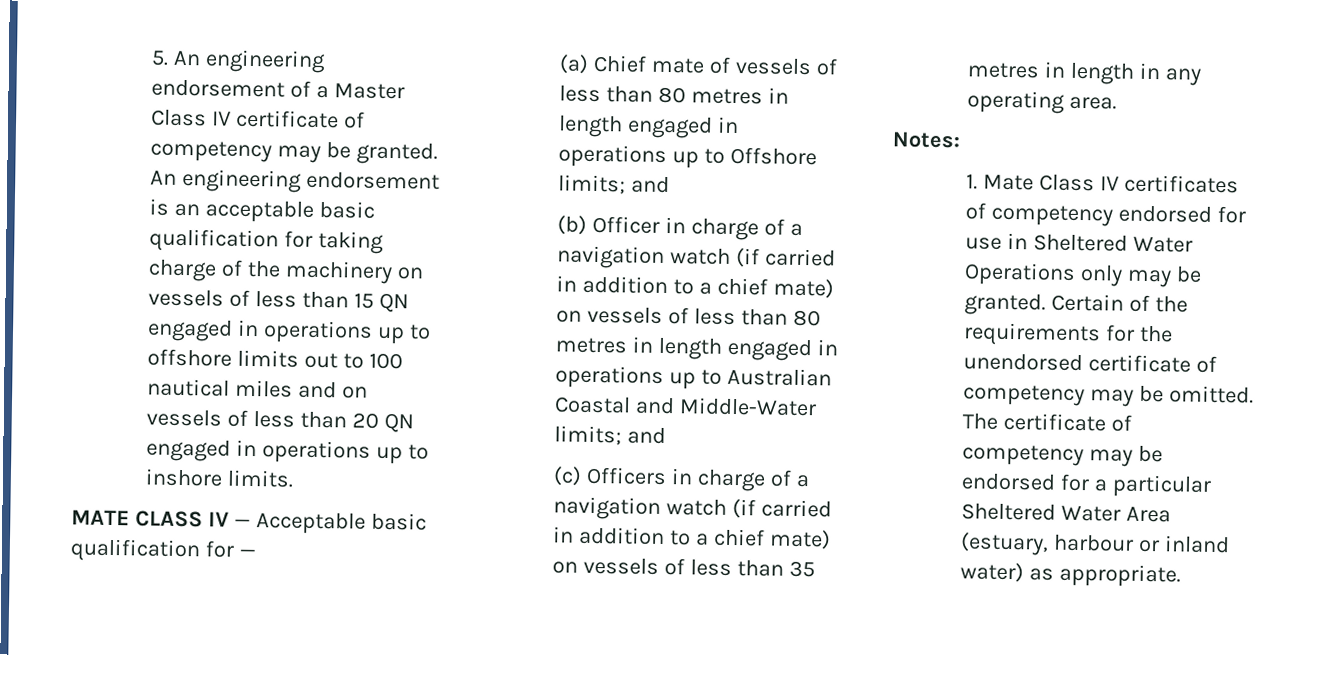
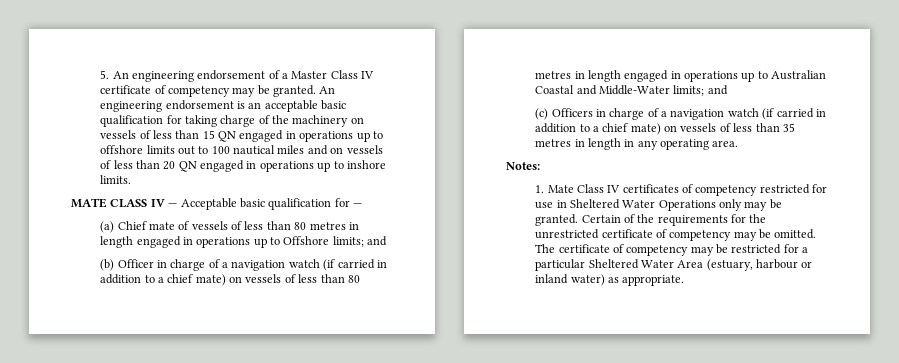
[1118,205,1213,223] endorsed -> [759,184,810,194] restricted
[963,353,1084,372] unendorsed -> [535,229,600,239] unrestricted
[961,473,1057,491] endorsed -> [731,244,782,254] restricted

